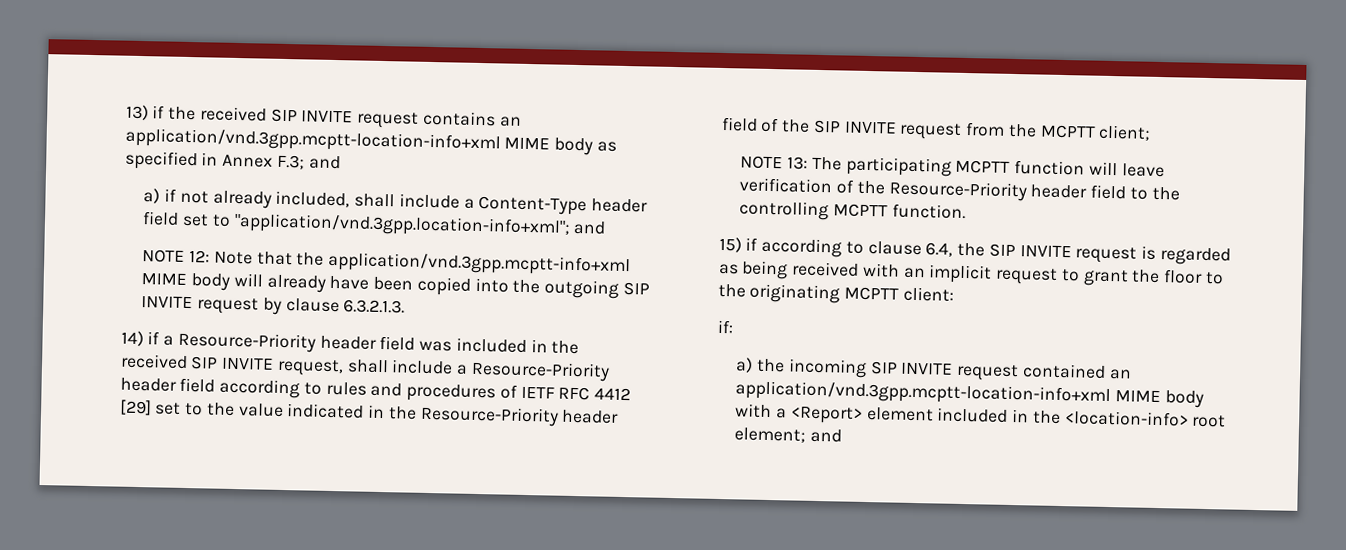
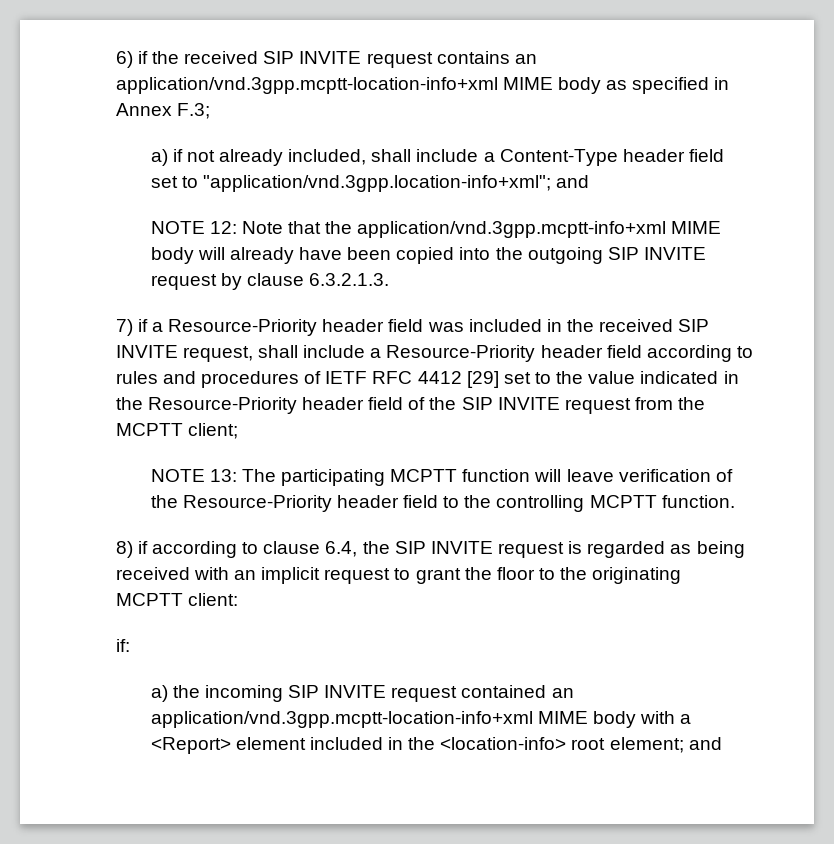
[125,104,149,121] 13) -> [115,51,133,68] 6)
[308,155,341,170] and -> (210, 111) none
[120,330,144,347] 14) -> [115,319,133,336] 7)
[718,236,742,253] 15) -> [115,541,133,558] 8)

